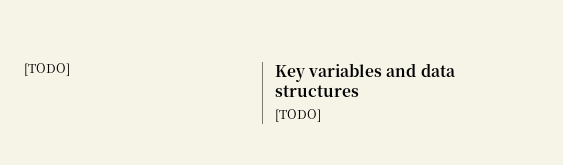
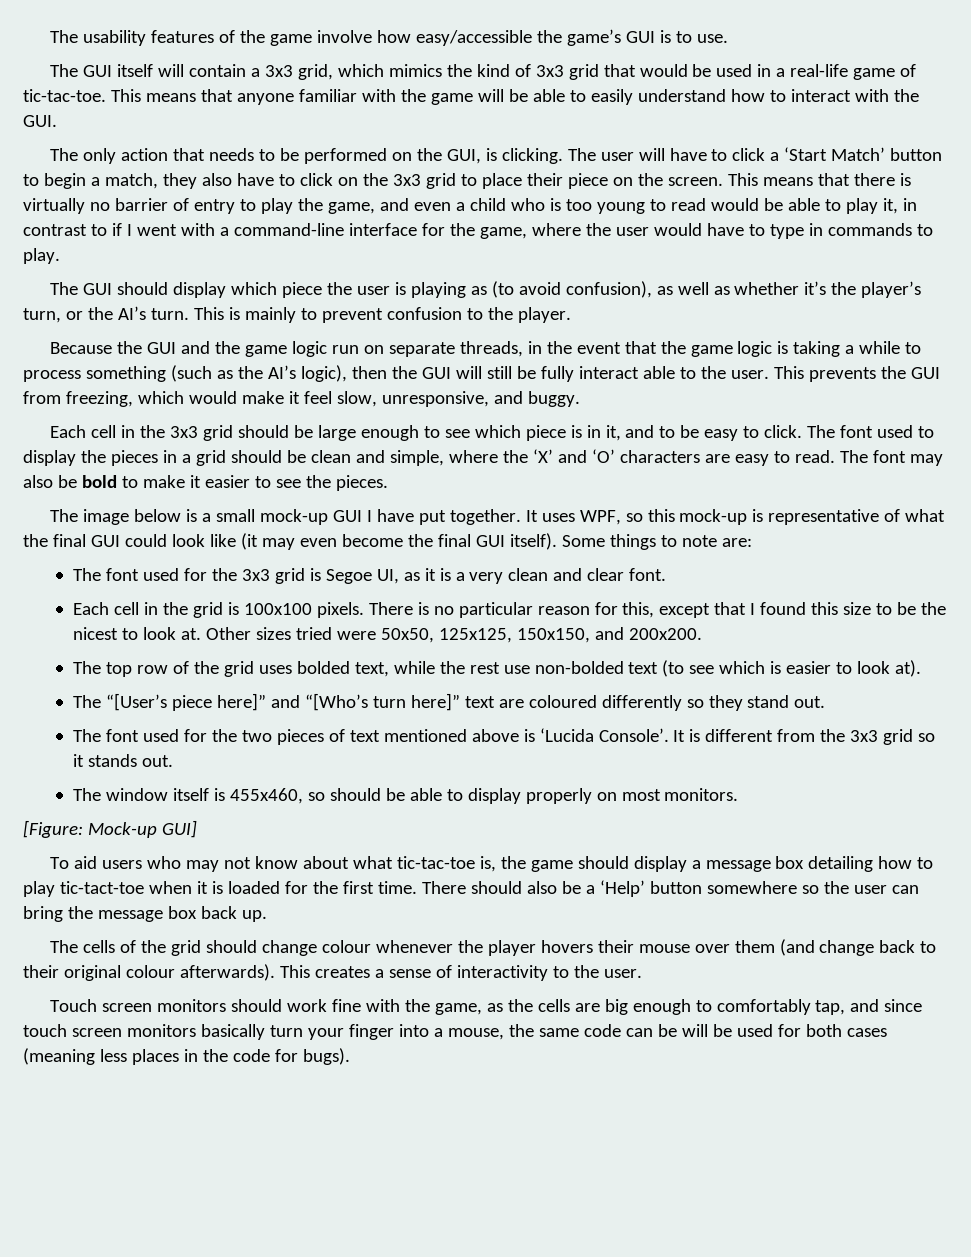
[24,63,70,76] [275,63,456,82] [275,85,359,97] [275,109,321,122] [TODO] // Key variables and data structures // [TODO] -> [49,29,728,46] [49,64,917,80] [23,89,919,105] [23,115,57,127] [49,147,943,164] [23,173,911,189] [23,198,917,214] [23,223,933,239] [23,248,60,264] [49,281,922,298] [23,306,571,323] [49,341,922,357] [23,365,940,382] [23,391,580,407] [49,425,935,441] [23,449,943,466] [23,475,388,491] [49,509,946,525] [23,533,752,550] [72,568,667,584] [72,602,947,618] [72,627,702,643] [72,660,922,677] [72,693,826,711] [72,728,936,745] [72,754,173,767] [72,788,739,804] [23,820,197,838] [49,856,934,872] [23,880,919,897] [23,906,267,922] [49,939,937,956] [23,964,642,981] [49,999,923,1015] [23,1024,887,1040] [23,1048,350,1065] The usability features of the game involve how easy/accessible the game’s GUI is to use. // The GUI itself will contain a 3x3 grid, which mimics the kind of 3x3 grid that would be used in a real-life game of tic-tac-toe. This means that anyone familiar with the game will be able to easily understand how to interact with the GUI. // The only action that needs to be performed on the GUI, is clicking. The user will have to click a ‘Start Match’ button to begin a match, they also have to click on the 3x3 grid to place their piece on the screen. This means that there is virtually no barrier of entry to play the game, and even a child who is too young to read would be able to play it, in contrast to if I went with a command-line interface for the game, where the user would have to type in commands to play. // The GUI should display which piece the user is playing as (to avoid confusion), as well as whether it’s the player’s turn, or the AI’s turn. This is mainly to prevent confusion to the player. // Because the GUI and the game logic run on separate threads, in the event that the game logic is taking a while to process something (such as the AI’s logic), then the GUI will still be fully interact able to the user. This prevents the GUI from freezing, which would make it feel slow, unresponsive, and buggy. // Each cell in the 3x3 grid should be large enough to see which piece is in it, and to be easy to click. The font used to display the pieces in a grid should be clean and simple, where the ‘X’ and ‘O’ characters are easy to read. The font may also be bold to make it easier to see the pieces. // The image below is a small mock-up GUI I have put together. It uses WPF, so this mock-up is representative of what the final GUI could look like (it may even become the final GUI itself). Some things to note are: // The font used for the 3x3 grid is Segoe UI, as it is a very clean and clear font. // Each cell in the grid is 100x100 pixels. There is no particular reason for this, except that I found this size to be the nicest to look at. Other sizes tried were 50x50, 125x125, 150x150, and 200x200. // The top row of the grid uses bolded text, while the rest use non-bolded text (to see which is easier to look at). // The “[User’s piece here]” and “[Who’s turn here]” text are coloured differently so they stand out. // The font used for the two pieces of text mentioned above is ‘Lucida Console’. It is different from the 3x3 grid so it stands out. // The window itself is 455x460, so should be able to display properly on most monitors. // [Figure: Mock-up GUI] // To aid users who may not know about what tic-tac-toe is, the game should display a message box detailing how to play tic-tact-toe when it is loaded for the first time. There should also be a ‘Help’ button somewhere so the user can bring the message box back up. // The cells of the grid should change colour whenever the player hovers their mouse over them (and change back to their original colour afterwards). This creates a sense of interactivity to the user. // Touch screen monitors should work fine with the game, as the cells are big enough to comfortably tap, and since touch screen monitors basically turn your finger into a mouse, the same code can be will be used for both cases (meaning less places in the code for bugs).

